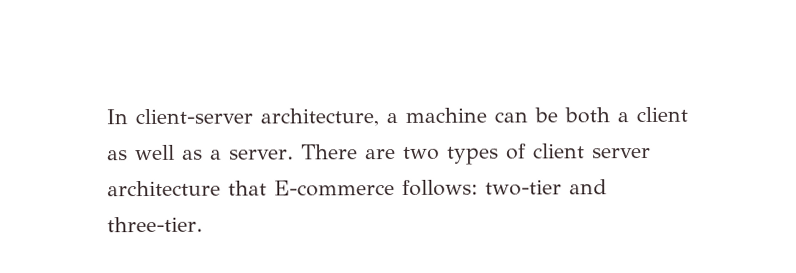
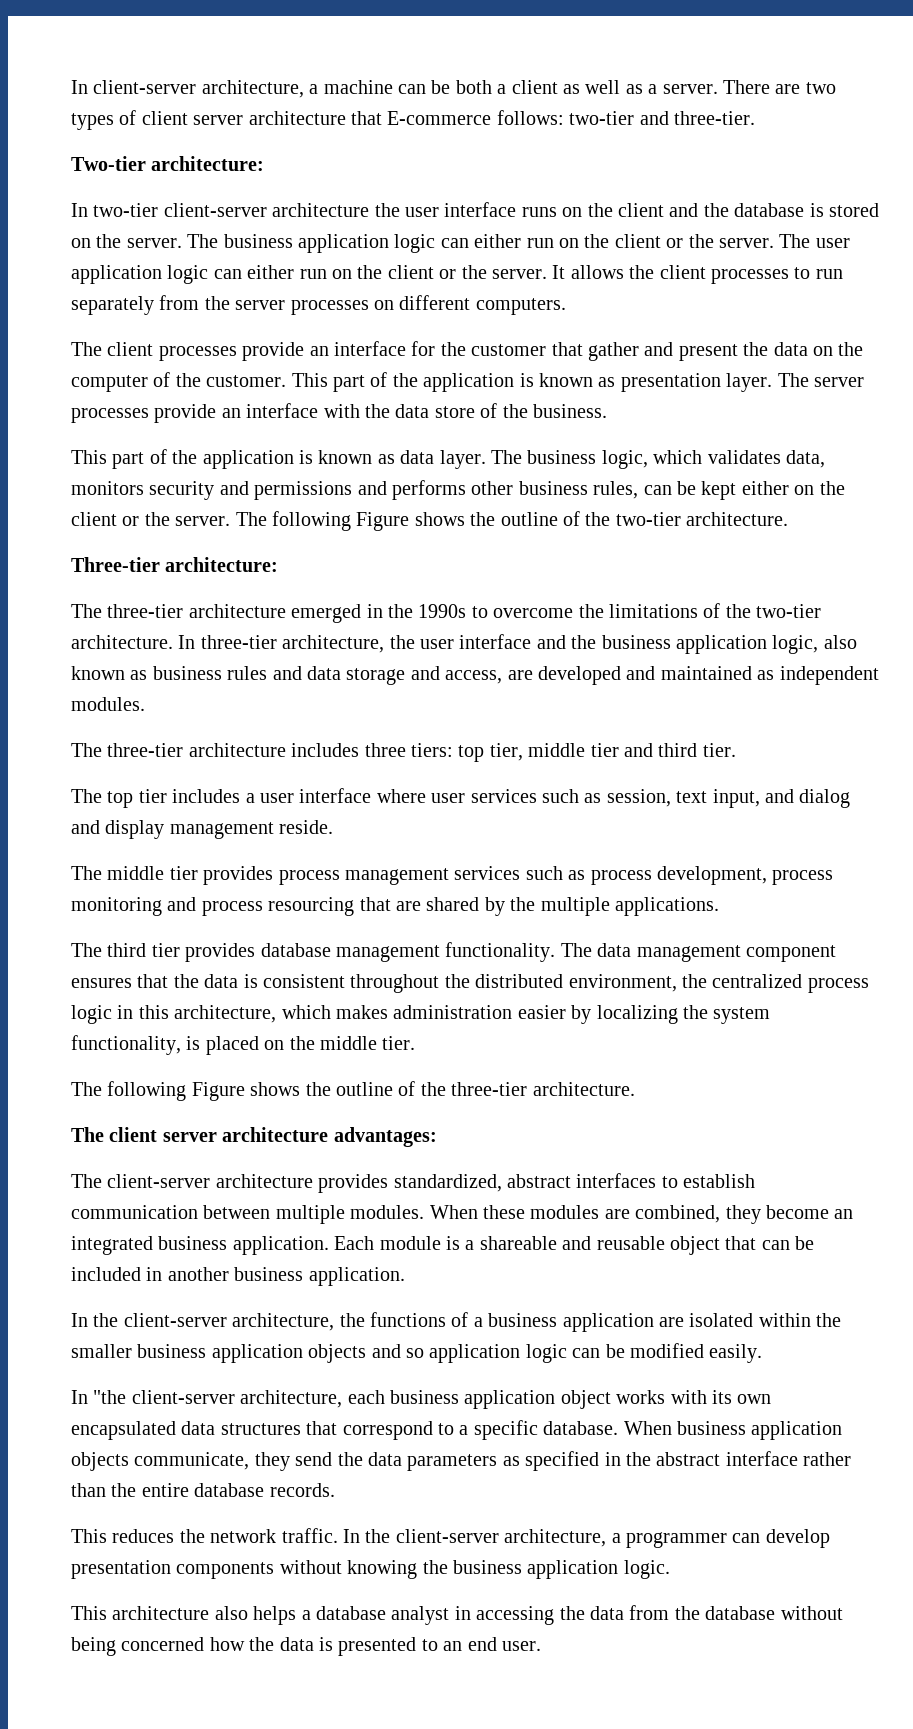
(203, 224) none -> [71,156,265,171] [71,202,879,217] [71,234,850,253] [71,265,843,284] [71,295,566,315] [71,341,864,361] [71,372,864,392] [71,403,607,423] [71,449,825,469] [71,480,845,500] [71,511,789,531] [71,557,279,572] [71,603,822,623] [71,634,857,654] [71,666,879,685] [71,697,145,711] [71,743,736,762] [71,788,851,808] [71,820,334,839] [71,866,834,885] [71,897,719,916] [71,942,836,962] [71,974,869,993] [71,1005,771,1024] [71,1035,416,1055] [71,1081,635,1101] [71,1127,437,1147] [71,1173,756,1193] [71,1205,854,1224] [71,1236,815,1255] [71,1267,405,1286] [71,1312,842,1332] [71,1343,763,1363] [71,1390,772,1409] [71,1420,843,1440] [71,1451,852,1471] [71,1483,335,1497] [71,1528,830,1548] [71,1560,670,1579] [71,1605,843,1625] [71,1637,541,1656] // Two-tier architecture: // In two-tier client-server architecture the user interface runs on the client and the database is stored on the server. The business application logic can either run on the client or the server. The user application logic can either run on the client or the server. It allows the client processes to run separately from the server processes on different computers. // The client processes provide an interface for the customer that gather and present the data on the computer of the customer. This part of the application is known as presentation layer. The server processes provide an interface with the data store of the business. // This part of the application is known as data layer. The business logic, which validates data, monitors security and permissions and performs other business rules, can be kept either on the client or the server. The following Figure shows the outline of the two-tier architecture. // Three-tier architecture: // The three-tier architecture emerged in the 1990s to overcome the limitations of the two-tier architecture. In three-tier architecture, the user interface and the business application logic, also known as business rules and data storage and access, are developed and maintained as independent modules. // The three-tier architecture includes three tiers: top tier, middle tier and third tier. // The top tier includes a user interface where user services such as session, text input, and dialog and display management reside. // The middle tier provides process management services such as process development, process monitoring and process resourcing that are shared by the multiple applications. // The third tier provides database management functionality. The data management component ensures that the data is consistent throughout the distributed environment, the centralized process logic in this architecture, which makes administration easier by localizing the system functionality, is placed on the middle tier. // The following Figure shows the outline of the three-tier architecture. // The client server architecture advantages: // The client-server architecture provides standardized, abstract interfaces to establish communication between multiple modules. When these modules are combined, they become an integrated business application. Each module is a shareable and reusable object that can be included in another business application. // In the client-server architecture, the functions of a business application are isolated within the smaller business application objects and so application logic can be modified easily. // In "the client-server architecture, each business application object works with its own encapsulated data structures that correspond to a specific database. When business application objects communicate, they send the data parameters as specified in the abstract interface rather than the entire database records. // This reduces the network traffic. In the client-server architecture, a programmer can develop presentation components without knowing the business application logic. // This architecture also helps a database analyst in accessing the data from the database without being concerned how the data is presented to an end user.

